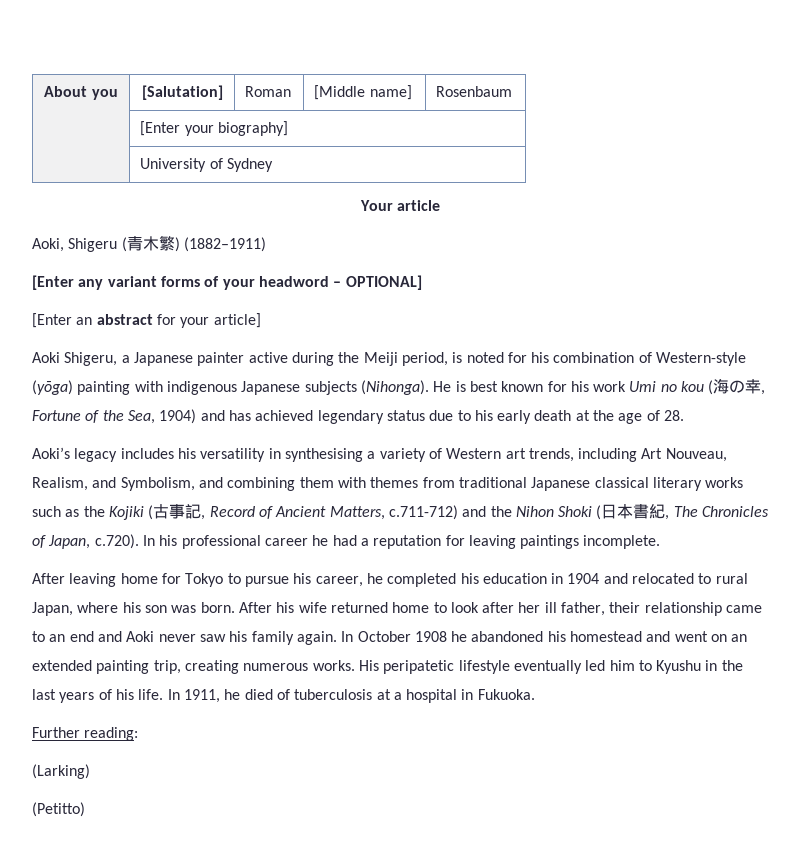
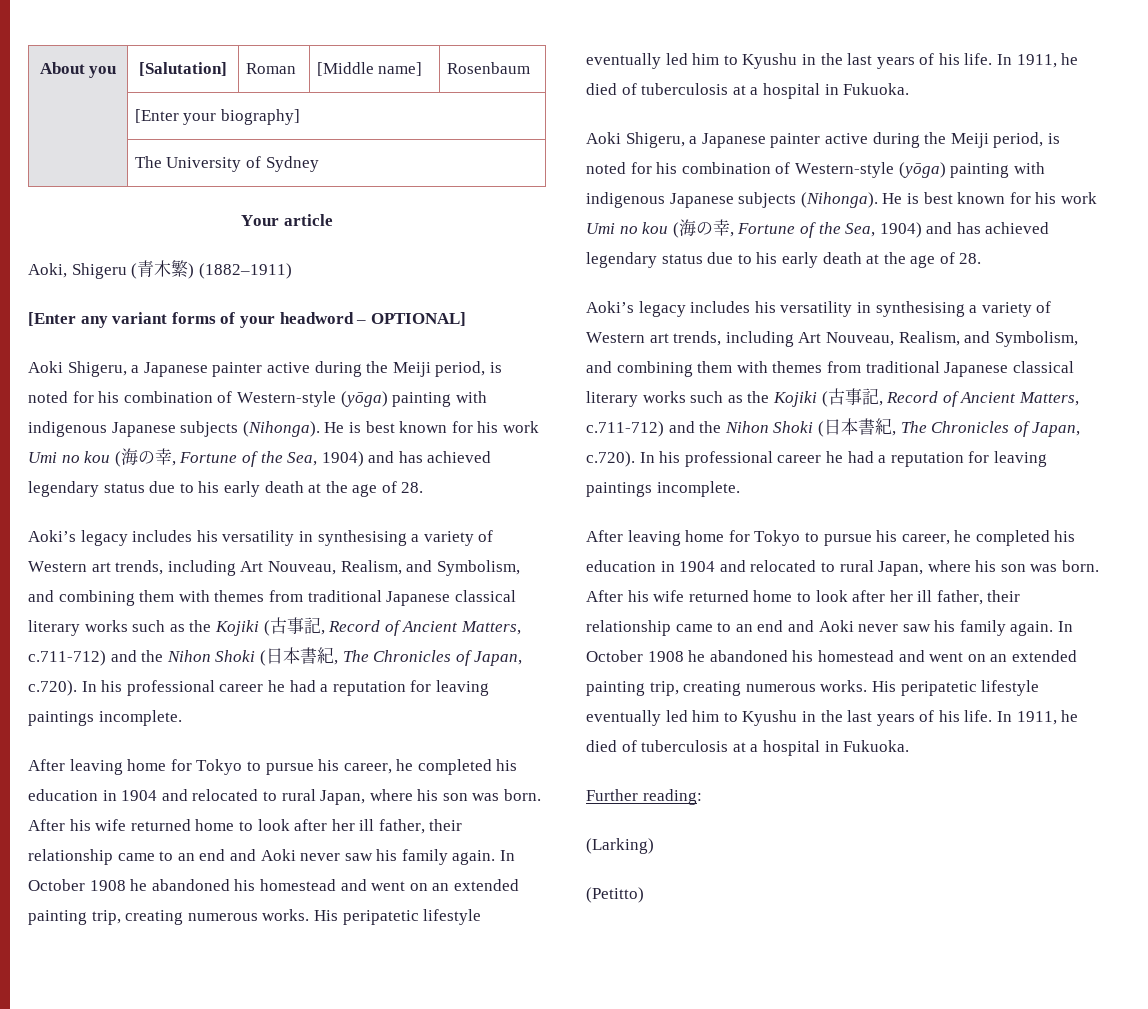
(288, 128) none -> [134,156,162,168] The
[32,313,261,328] [Enter an abstract for your article] -> [28,361,502,377] [28,391,487,407] [28,421,539,437] [28,448,492,467] [28,481,424,497] [28,530,494,546] [28,560,520,576] [28,590,516,606] [28,617,521,636] [28,647,523,666] [28,680,489,696] [28,710,182,726] [28,759,518,775] [28,789,542,805] [28,819,463,834] [28,849,516,865] [28,879,519,891] [28,909,482,925] [586,53,1079,69] [586,83,910,99] Aoki Shigeru, a Japanese painter active during the Meiji period, is noted for his combination of Western-style (yōga) painting with indigenous Japanese subjects (Nihonga). He is best known for his work Umi no kou (海の幸, Fortune of the Sea, 1904) and has achieved legendary status due to his early death at the age of 28. // Aoki’s legacy includes his versatility in synthesising a variety of Western art trends, including Art Nouveau, Realism, and Symbolism, and combining them with themes from traditional Japanese classical literary works such as the Kojiki (古事記, Record of Ancient Matters, c.711-712) and the Nihon Shoki (日本書紀, The Chronicles of Japan, c.720). In his professional career he had a reputation for leaving paintings incomplete. // After leaving home for Tokyo to pursue his career, he completed his education in 1904 and relocated to rural Japan, where his son was born. After his wife returned home to look after her ill father, their relationship came to an end and Aoki never saw his family again. In October 1908 he abandoned his homestead and went on an extended painting trip, creating numerous works. His peripatetic lifestyle eventually led him to Kyushu in the last years of his life. In 1911, he died of tuberculosis at a hospital in Fukuoka.

